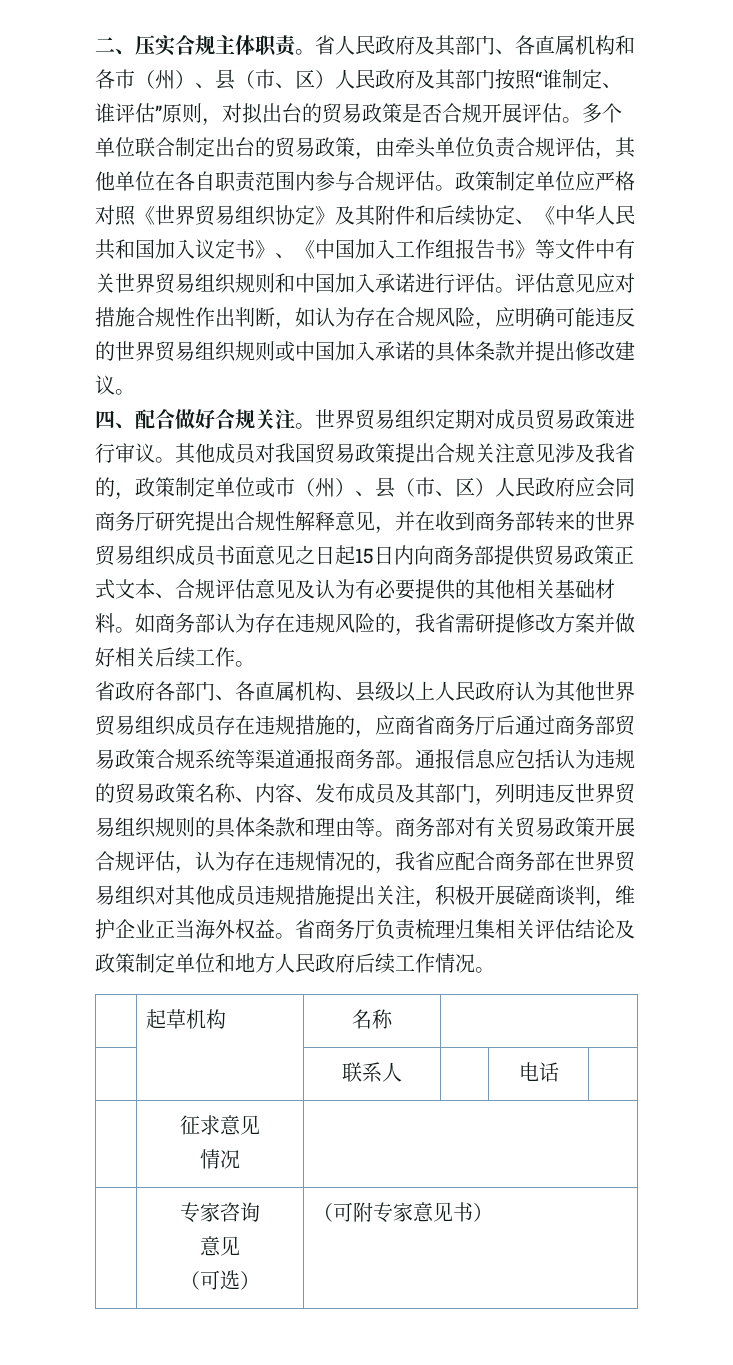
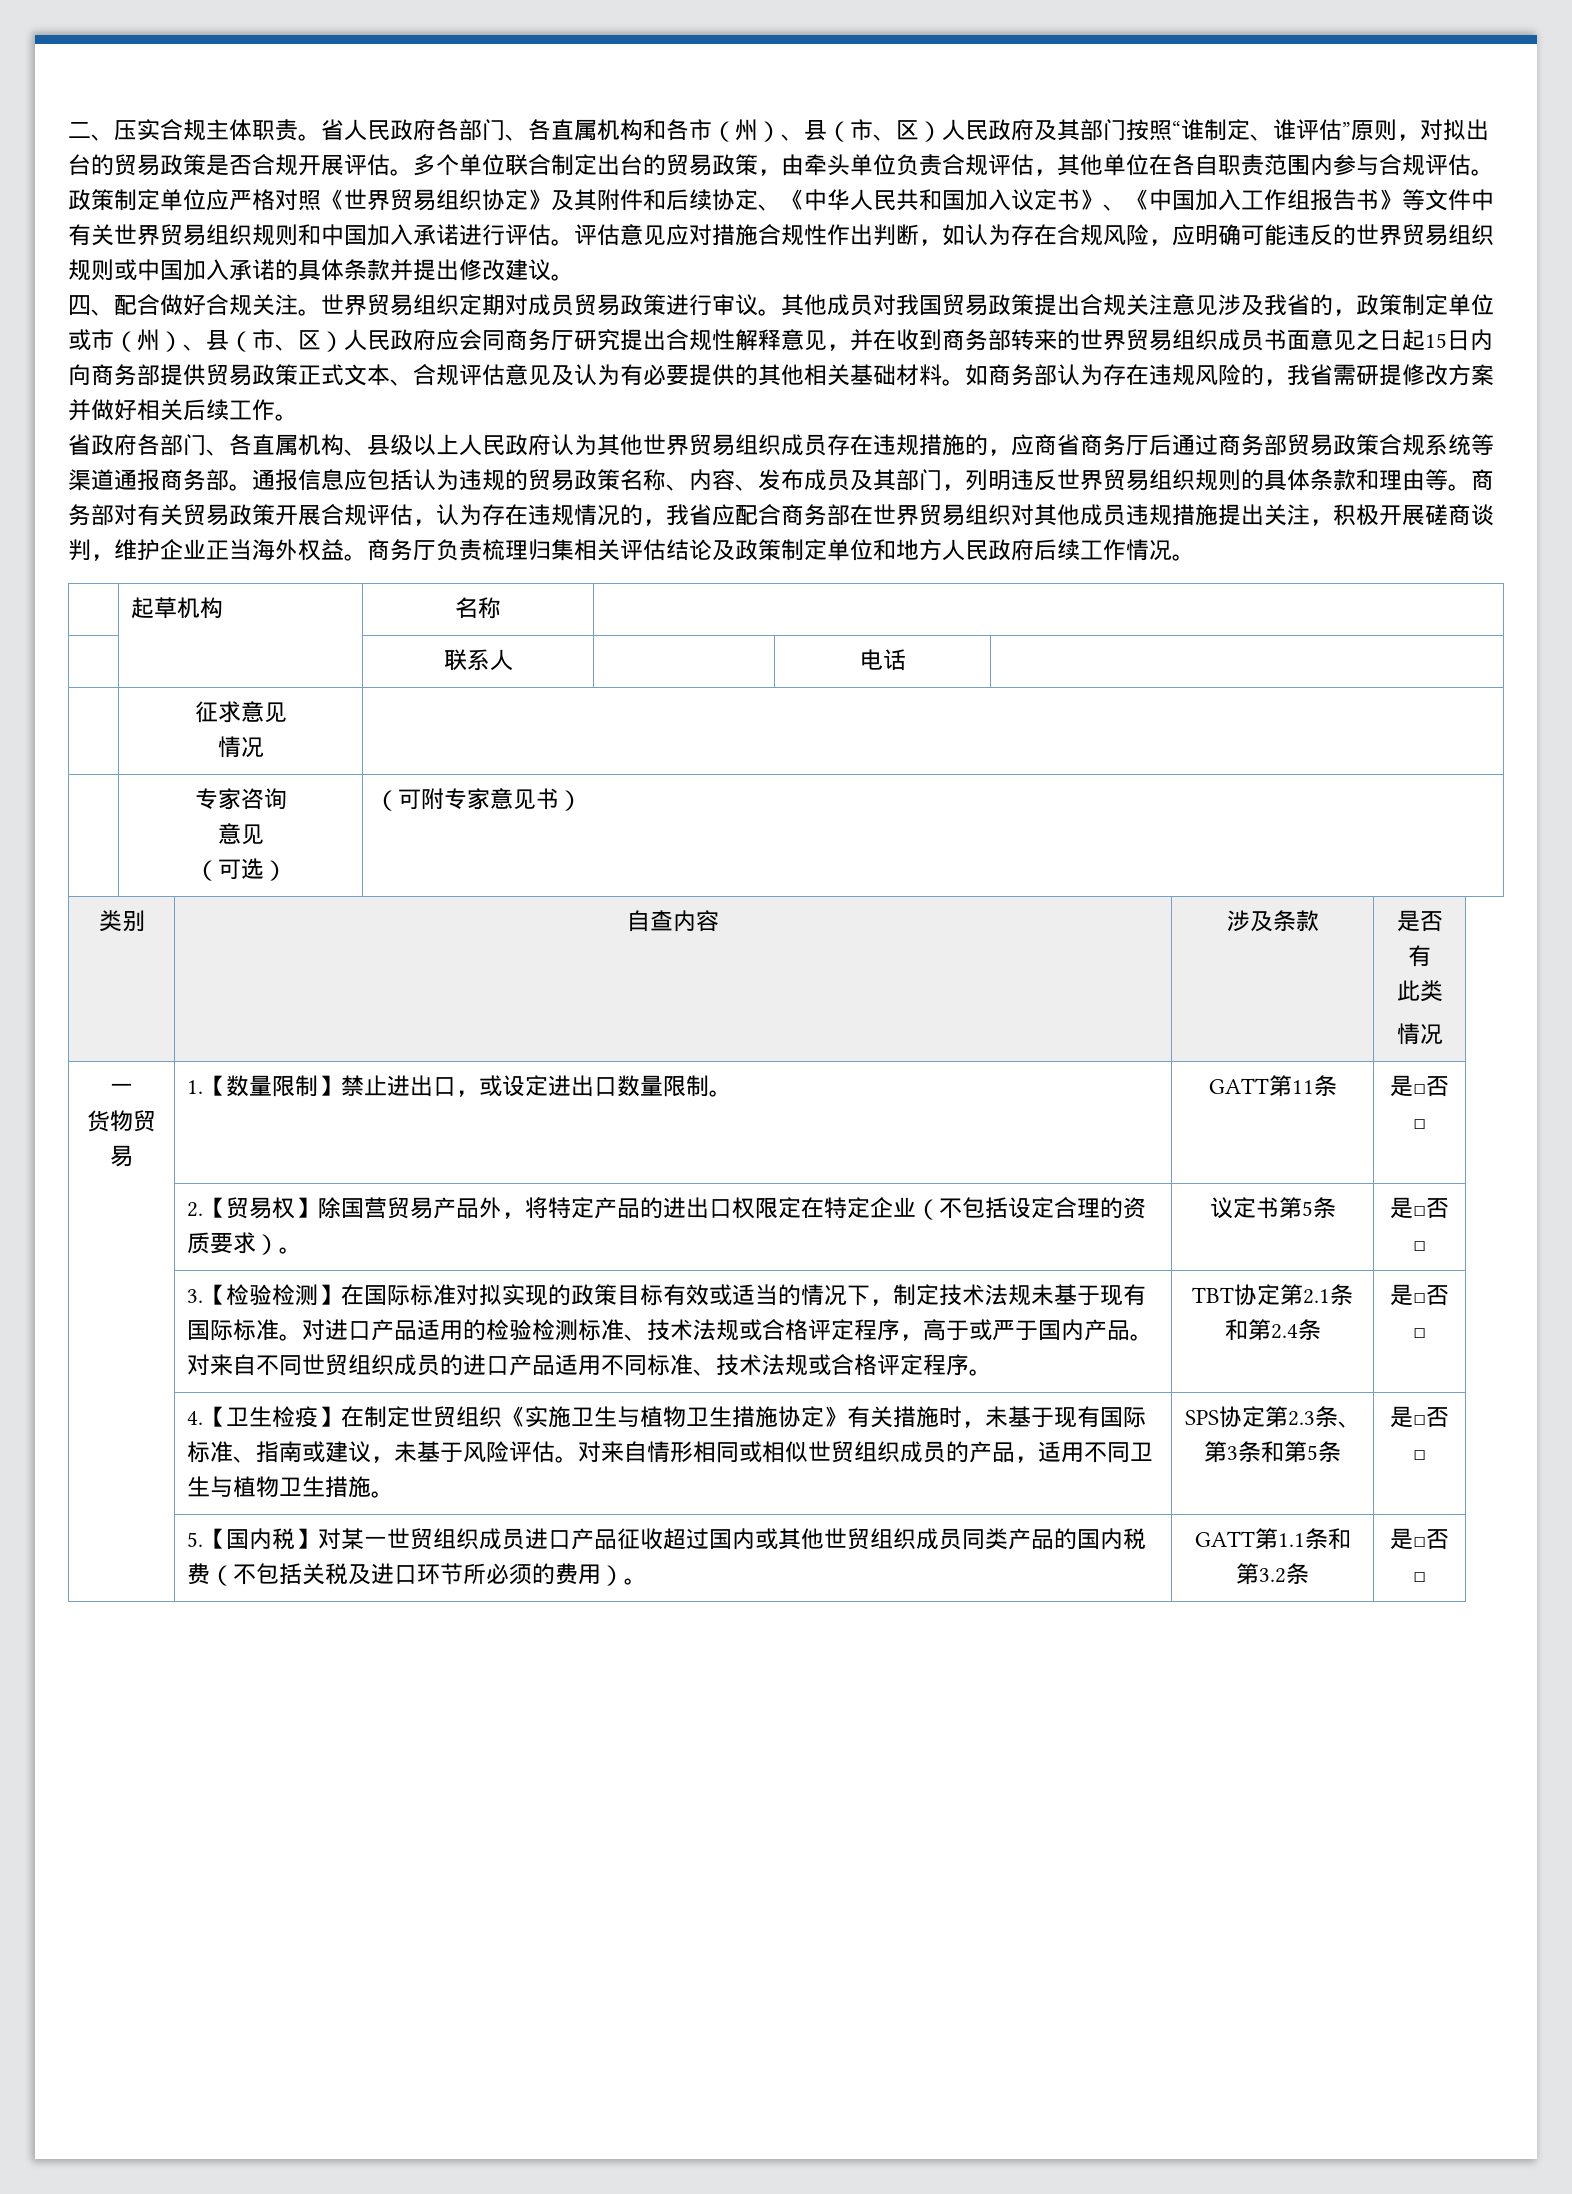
[415,35,456,56] 及其 -> [436,119,459,141] 各
[295,919,315,939] 省 -> (367, 557) none
(493, 1212) none -> [98,910,145,932] [627,910,719,932] [1226,910,1319,932] [1396,910,1443,932] [1408,945,1431,967] [1396,980,1443,1002] [1396,1023,1443,1045] [110,1083,133,1094] [87,1110,156,1132] [110,1145,133,1167] [187,1075,733,1097] [1208,1075,1337,1097] [1390,1075,1449,1097] [1413,1119,1426,1129] [187,1197,1147,1220] [187,1232,303,1255] [1209,1197,1336,1219] [1390,1197,1449,1219] [1413,1241,1426,1251] [187,1284,1147,1306] [187,1319,1154,1341] [187,1354,993,1376] [1192,1284,1353,1306] [1224,1319,1321,1341] [1390,1284,1449,1306] [1413,1328,1426,1338] [187,1406,1147,1428] [187,1441,1154,1463] [187,1476,395,1498] [1184,1406,1361,1428] [1204,1441,1341,1463] [1390,1406,1449,1428] [1413,1450,1426,1460] [187,1528,1147,1550] [187,1563,648,1586] [1194,1528,1351,1550] [1236,1563,1309,1585] [1390,1528,1449,1550] [1413,1572,1426,1582] // 类别 | 自查内容 | 涉及条款 | 是否有 // 此类 // 情况 // 一 // 货物贸易 | 1.【数量限制】禁止进出口，或设定进出口数量限制。 | GATT第11条 | 是□否□ // | 2.【贸易权】除国营贸易产品外，将特定产品的进出口权限定在特定企业（不包括设定合理的资质要求）。 | 议定书第5条 | 是□否□ // | 3.【检验检测】在国际标准对拟实现的政策目标有效或适当的情况下，制定技术法规未基于现有国际标准。对进口产品适用的检验检测标准、技术法规或合格评定程序，高于或严于国内产品。对来自不同世贸组织成员的进口产品适用不同标准、技术法规或合格评定程序。 | TBT协定第2.1条和第2.4条 | 是□否□ // | 4.【卫生检疫】在制定世贸组织《实施卫生与植物卫生措施协定》有关措施时，未基于现有国际标准、指南或建议，未基于风险评估。对来自情形相同或相似世贸组织成员的产品，适用不同卫生与植物卫生措施。 | SPS协定第2.3条、第3条和第5条 | 是□否□ // | 5.【国内税】对某一世贸组织成员进口产品征收超过国内或其他世贸组织成员同类产品的国内税费（不包括关税及进口环节所必须的费用）。 | GATT第1.1条和第3.2条 | 是□否□

